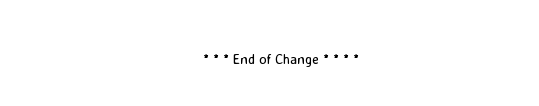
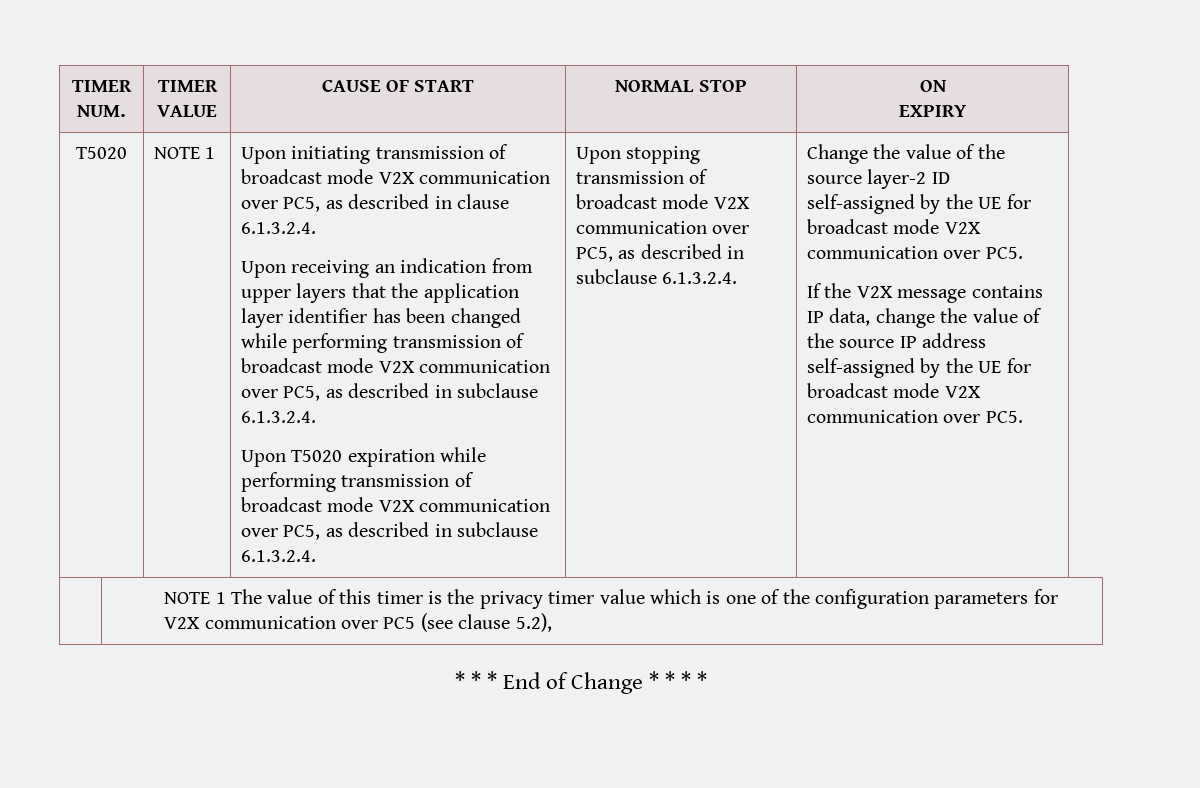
(203, 59) none -> [72,80,132,92] [77,105,126,117] [157,80,218,92] [157,105,217,117] [321,79,475,92] [615,80,747,92] [919,80,946,92] [899,105,968,117] [76,147,127,159] [153,147,216,159] [240,144,509,164] [240,169,551,184] [240,194,509,212] [240,222,316,234] [240,258,533,278] [240,283,519,303] [240,308,521,328] [240,333,526,353] [240,358,551,373] [240,383,538,401] [240,411,316,423] [240,447,487,467] [240,472,474,492] [240,497,551,512] [240,522,538,540] [240,550,316,562] [575,146,701,164] [575,169,709,184] [575,194,750,209] [575,221,750,234] [575,244,745,262] [575,269,738,284] [806,144,1005,164] [806,169,950,189] [806,194,1031,214] [806,219,981,234] [806,246,1023,259] [806,283,1043,303] [806,308,1042,328] [806,333,987,348] [806,358,1031,378] [806,383,981,398] [806,410,1023,423] [164,589,1058,609] [164,613,552,632] TIMER NUM. | TIMER VALUE | CAUSE OF START | NORMAL STOP | ON // EXPIRY // T5020 | NOTE 1 | Upon initiating transmission of broadcast mode V2X communication over PC5, as described in clause 6.1.3.2.4. // Upon receiving an indication from upper layers that the application layer identifier has been changed while performing transmission of broadcast mode V2X communication over PC5, as described in subclause 6.1.3.2.4. // Upon T5020 expiration while performing transmission of broadcast mode V2X communication over PC5, as described in subclause 6.1.3.2.4. | Upon stopping transmission of broadcast mode V2X communication over PC5, as described in subclause 6.1.3.2.4. | Change the value of the source layer-2 ID self-assigned by the UE for broadcast mode V2X communication over PC5. // If the V2X message contains IP data, change the value of the source IP address self-assigned by the UE for broadcast mode V2X communication over PC5. // | NOTE 1 The value of this timer is the privacy timer value which is one of the configuration parameters for V2X communication over PC5 (see clause 5.2), //

